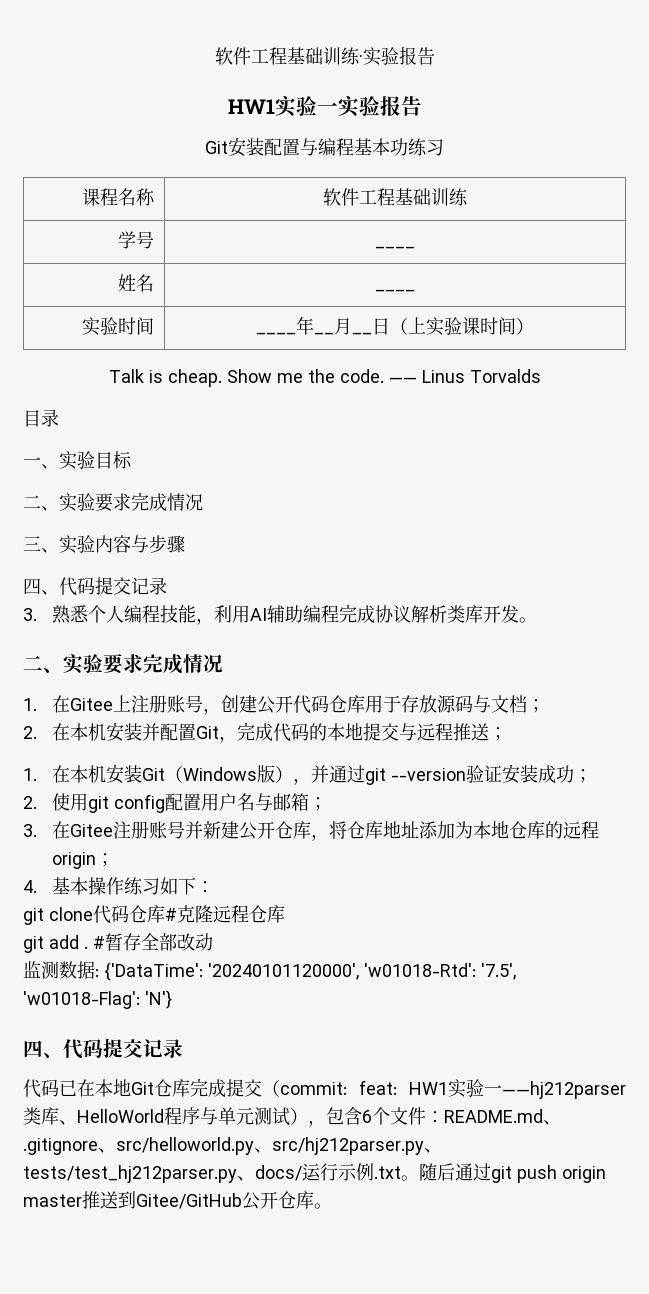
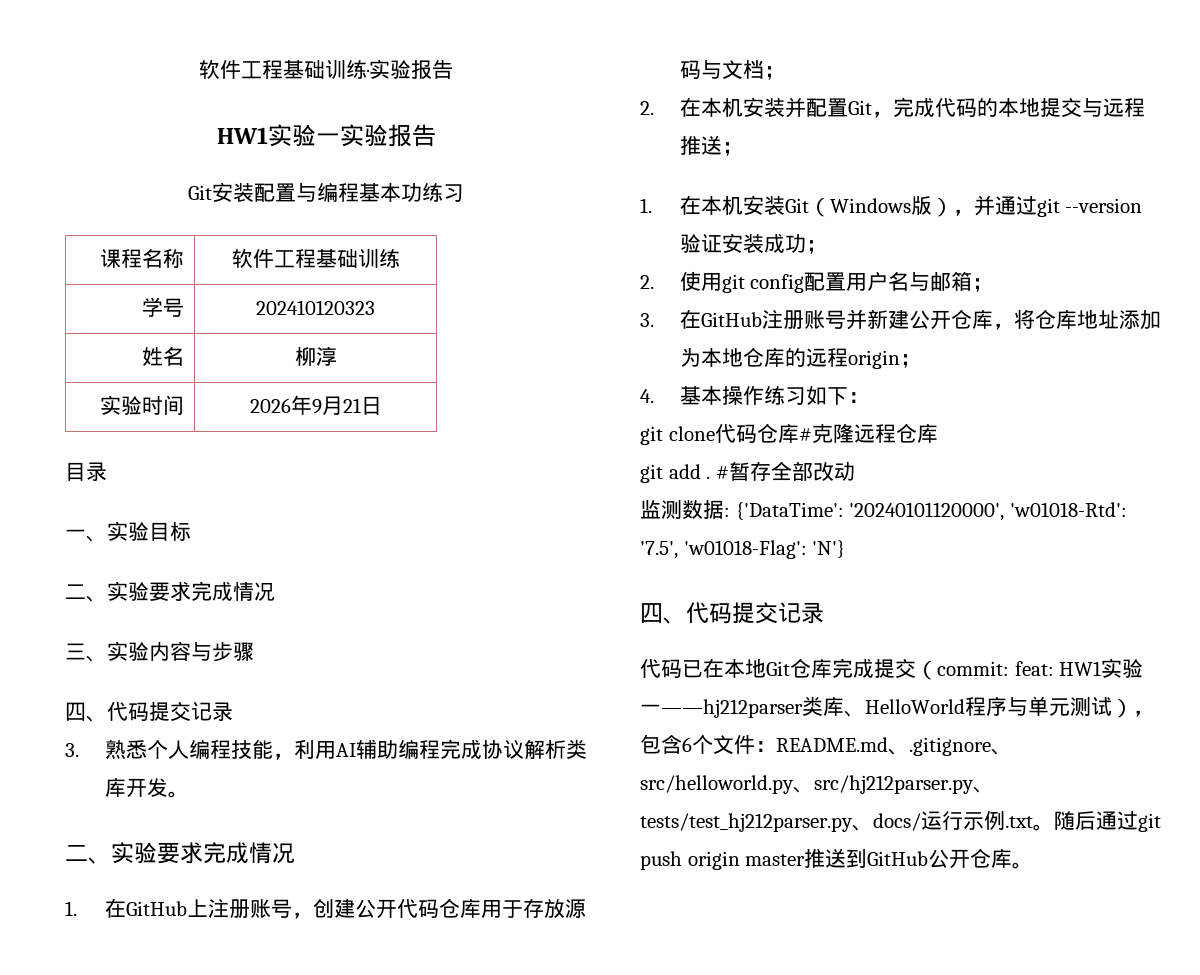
[375,246,415,249] ____ -> [256,300,375,315] 202410120323
[375,289,415,292] ____ -> [294,346,337,366] 柳淳
[256,316,534,336] [108,369,541,387] ____年__月__日（上实验课时间） // Talk is cheap. Show me the code. —— Linus Torvalds -> [249,395,382,415] 2026年9月21日
[69,698,113,711] Gitee -> [125,901,187,916] GitHub
[69,824,113,837] Gitee -> [700,312,762,327] GitHub
[136,1193,242,1209] Gitee/GitHub -> [867,851,929,866] GitHub

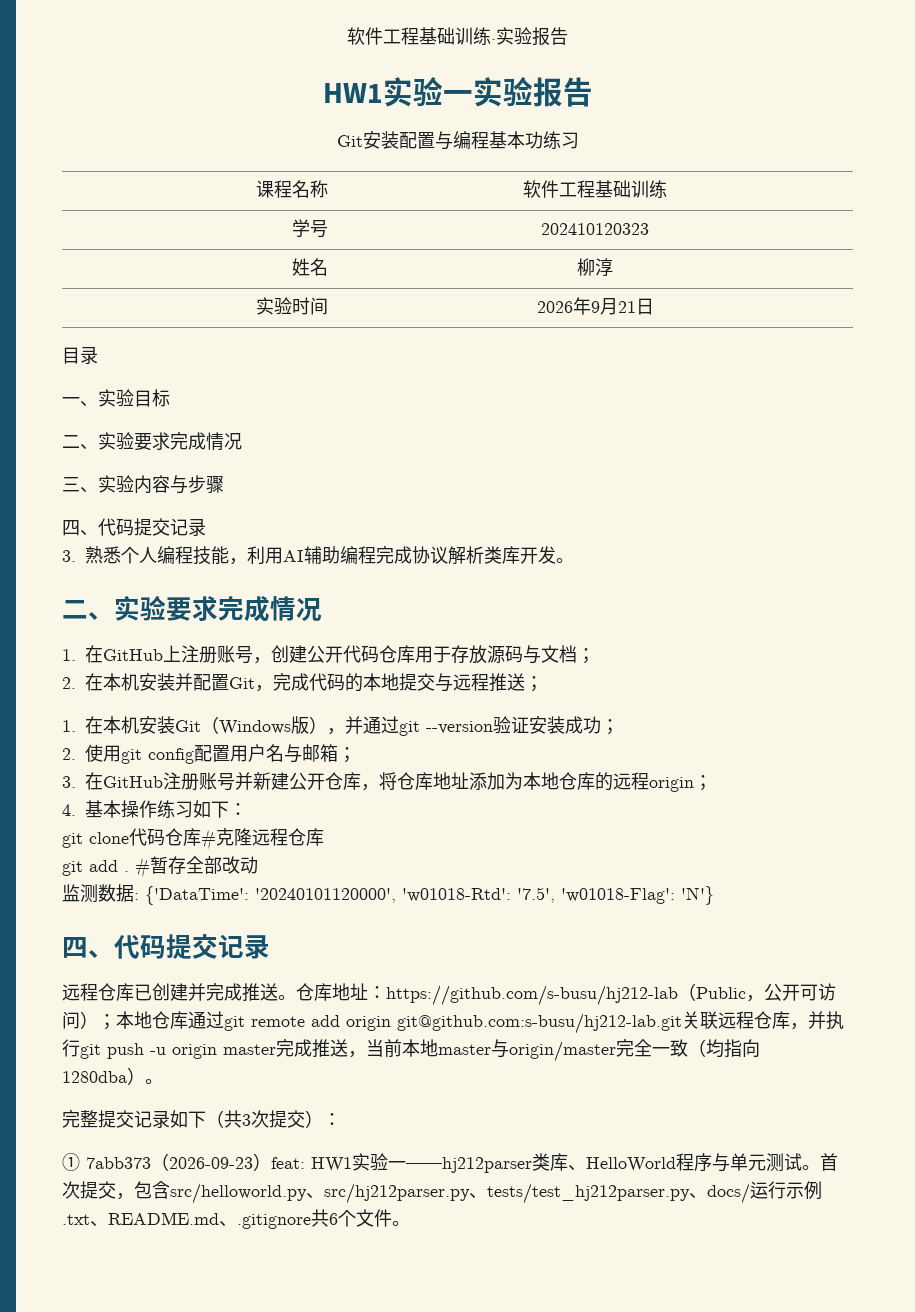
[640,658,1009,680] 代码已在本地Git仓库完成提交（commit: -> [62,983,836,1006] [62,1011,844,1034] [62,1039,760,1062] [62,1067,163,1085] [62,1110,341,1128] [62,1153,271,1171] 远程仓库已创建并完成推送。仓库地址：https://github.com/s-busu/hj212-lab（Public，公开可访问）；本地仓库通过git remote add origin git@github.com:s-busu/hj212-lab.git关联远程仓库，并执行git push -u origin master完成推送，当前本地master与origin/master完全一致（均指向1280dba）。 // 完整提交记录如下（共3次提交）： // ① 7abb373（2026-09-23）
[1112,698,1154,718] [640,734,1012,756] ），包含6个文件：README.md、.gitignore、 -> [802,1153,838,1171] [62,1181,170,1200] 。首次提交，包含
[1033,811,1161,832] [640,848,1013,870] 。随后通过git push origin master推送到GitHub公开仓库 -> [90,1209,392,1229] 、README.md、.gitignore共6个文件

